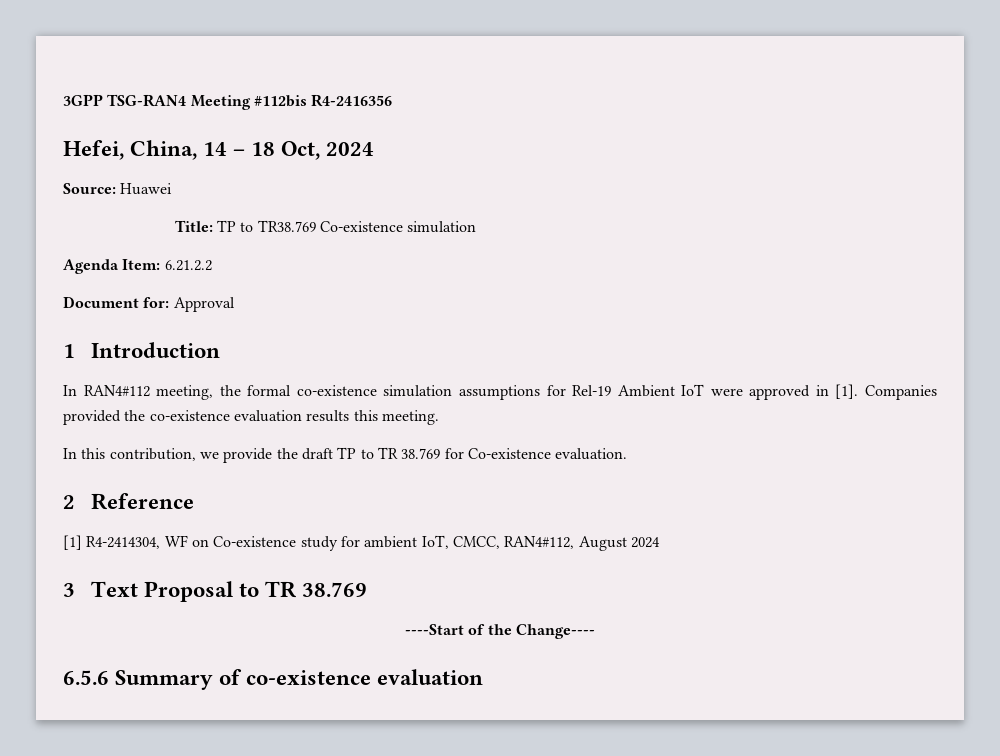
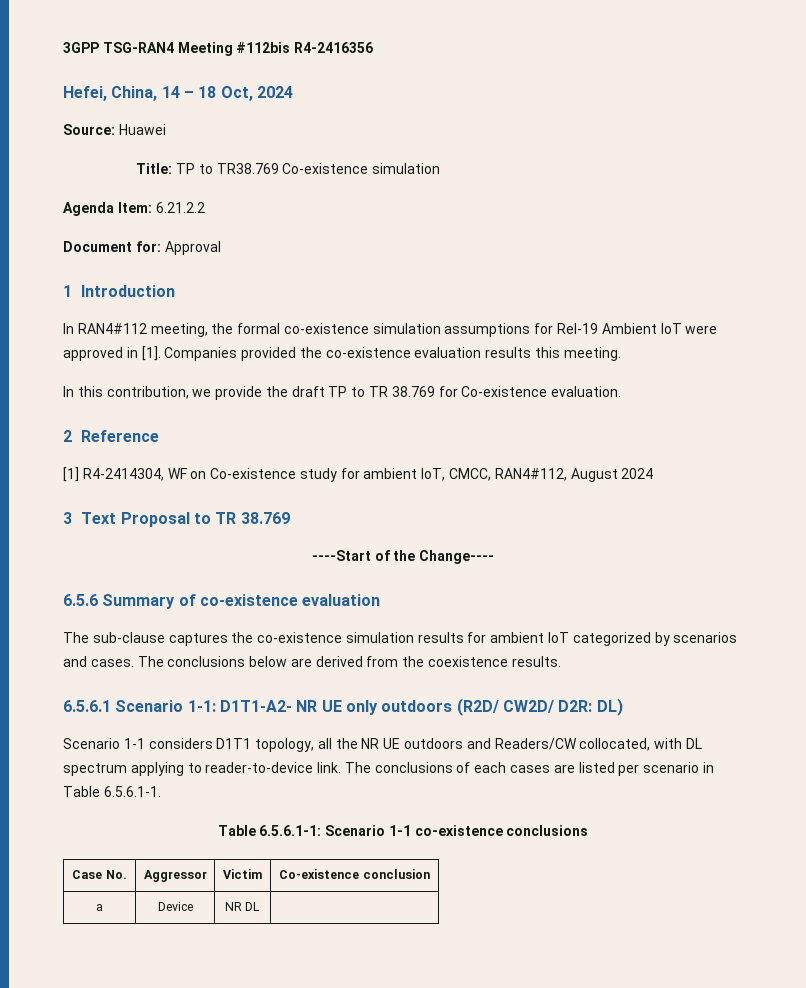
(484, 677) none -> [63,632,738,646] [63,656,561,667] [63,698,623,716] [63,738,702,752] [63,762,714,776] [63,786,161,797] [217,825,589,836] [72,870,127,879] [143,870,207,882] [223,869,262,879] [279,869,430,879] [96,904,103,911] [157,902,193,911] [224,902,261,911] // The sub-clause captures the co-existence simulation results for ambient IoT categorized by scenarios and cases. The conclusions below are derived from the coexistence results. // 6.5.6.1 Scenario 1-1: D1T1-A2- NR UE only outdoors (R2D/ CW2D/ D2R: DL) // Scenario 1-1 considers D1T1 topology, all the NR UE outdoors and Readers/CW collocated, with DL spectrum applying to reader-to-device link. The conclusions of each cases are listed per scenario in Table 6.5.6.1-1. // Table 6.5.6.1-1: Scenario 1-1 co-existence conclusions // Case No. | Aggressor | Victim | Co-existence conclusion // a | Device | NR DL |

